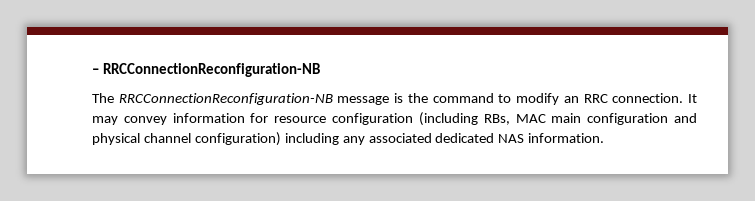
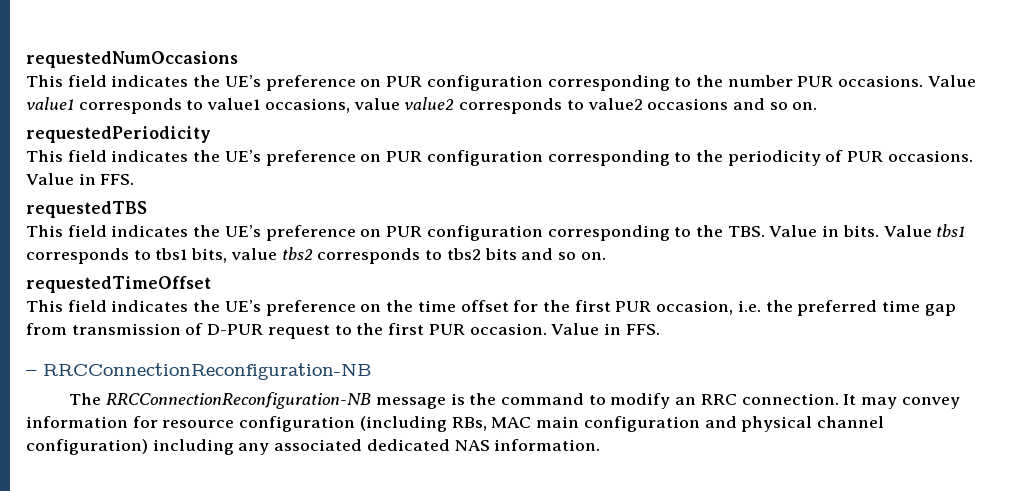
(92, 71) none -> [26,51,238,68] [26,75,976,91] [26,97,818,114] [26,126,211,143] [26,150,973,166] [26,173,135,185] [26,201,147,218] [26,224,966,241] [26,247,606,264] [26,276,211,293] [26,300,956,316] [26,323,660,339] requestedNumOccasions // This field indicates the UE’s preference on PUR configuration corresponding to the number PUR occasions. Value value1 corresponds to value1 occasions, value value2 corresponds to value2 occasions and so on. // requestedPeriodicity // This field indicates the UE’s preference on PUR configuration corresponding to the periodicity of PUR occasions. Value in FFS. // requestedTBS // This field indicates the UE’s preference on PUR configuration corresponding to the TBS. Value in bits. Value tbs1 corresponds to tbs1 bits, value tbs2 corresponds to tbs2 bits and so on. // requestedTimeOffset // This field indicates the UE’s preference on the time offset for the first PUR occasion, i.e. the preferred time gap from transmission of D-PUR request to the first PUR occasion. Value in FFS. //

